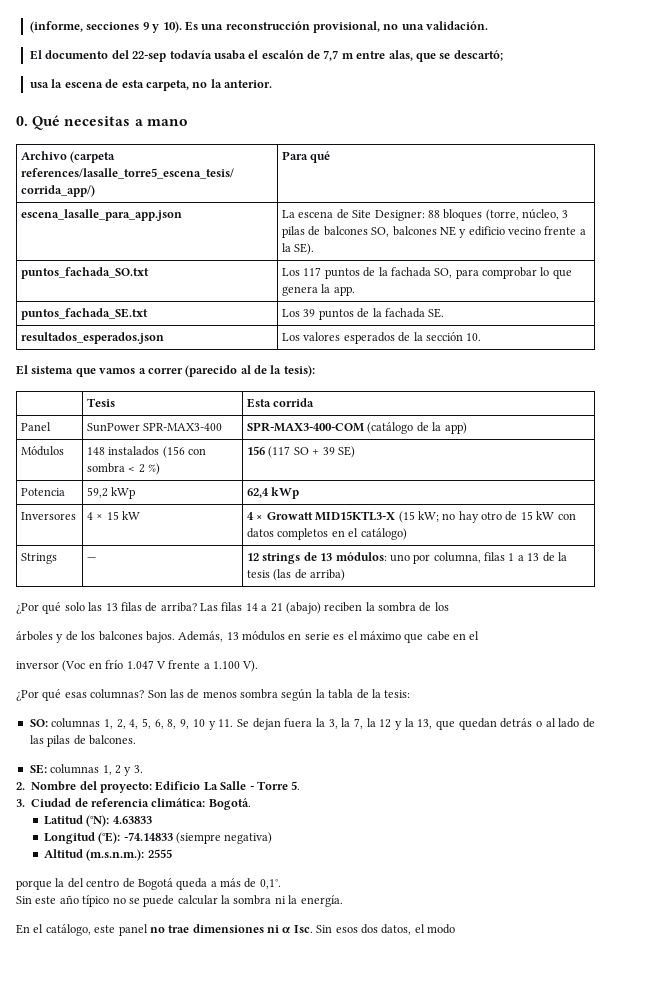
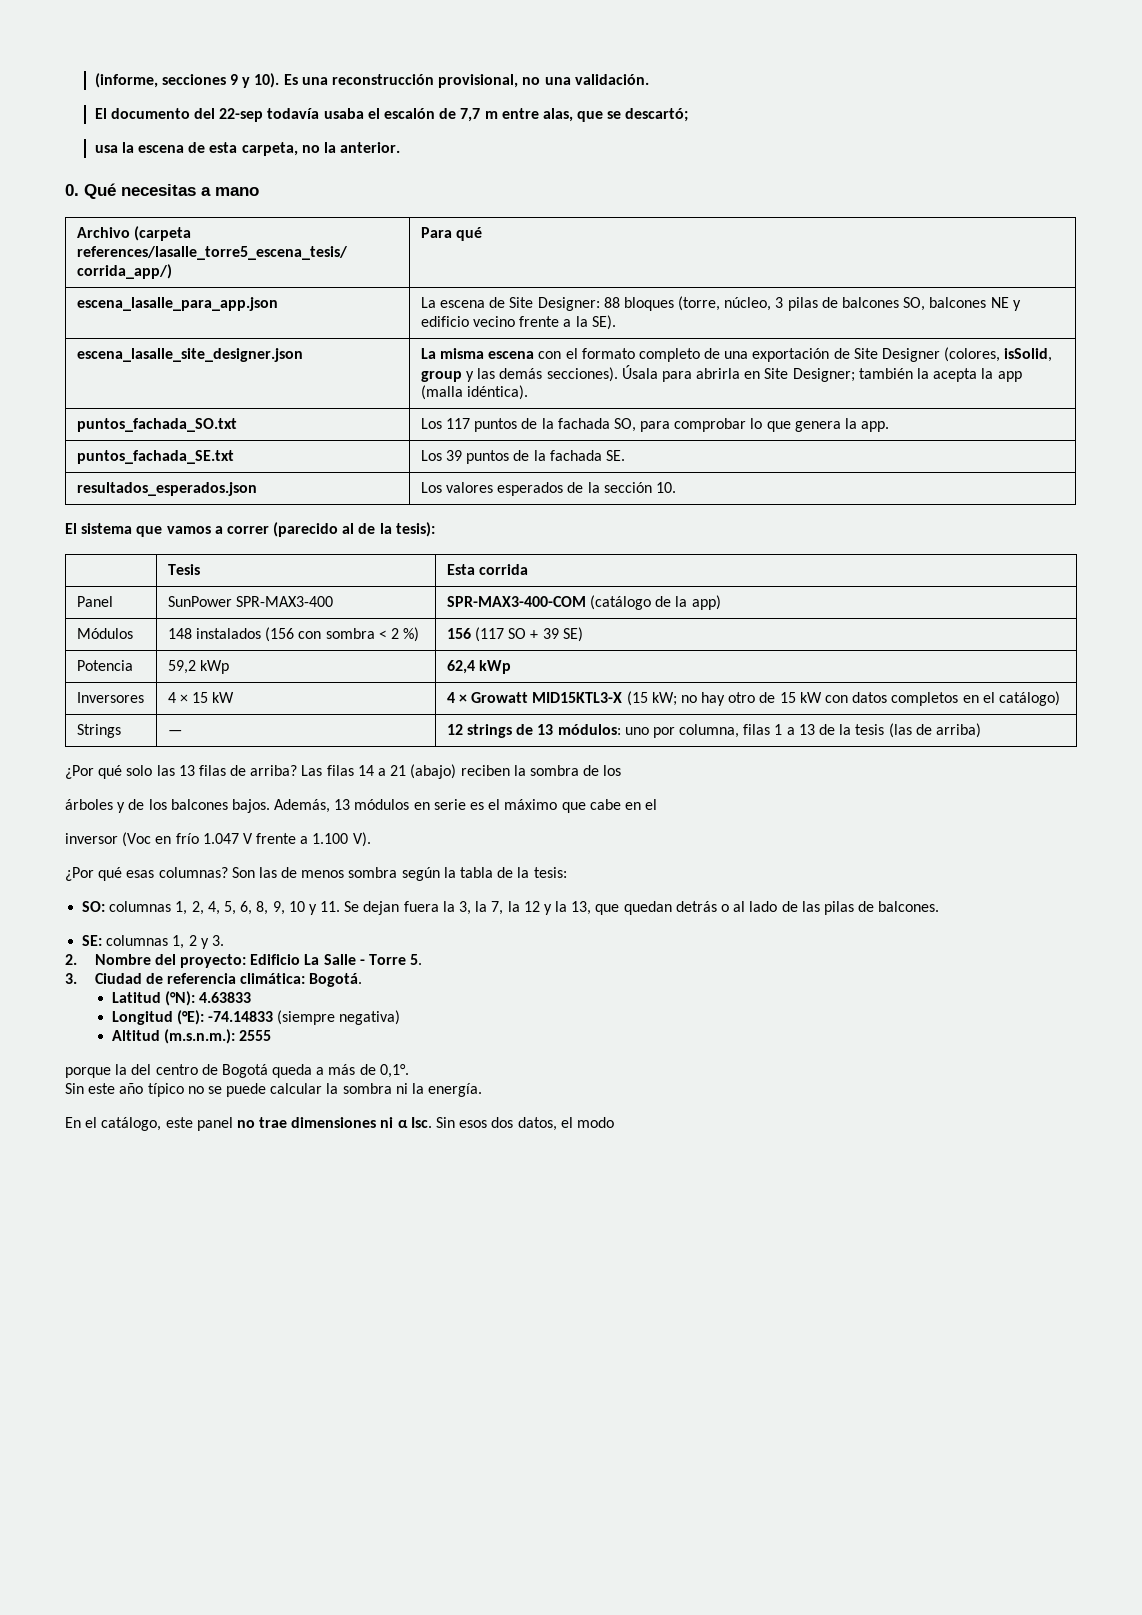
(315, 249) none -> [76,348,303,362] [420,347,1053,362] [420,365,1022,382] [420,385,528,400] // escena_lasalle_site_designer.json | La misma escena con el formato completo de una exportación de Site Designer (colores, isSolid, group y las demás secciones). Úsala para abrirla en Site Designer; también la acepta la app (malla idéntica).

